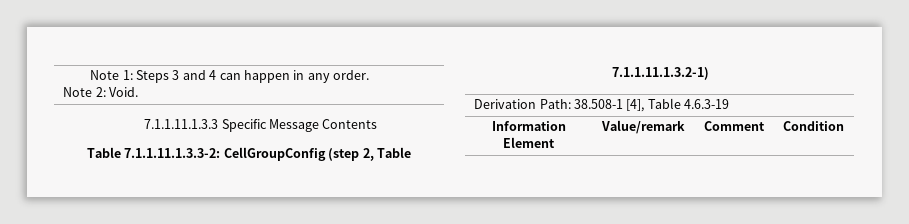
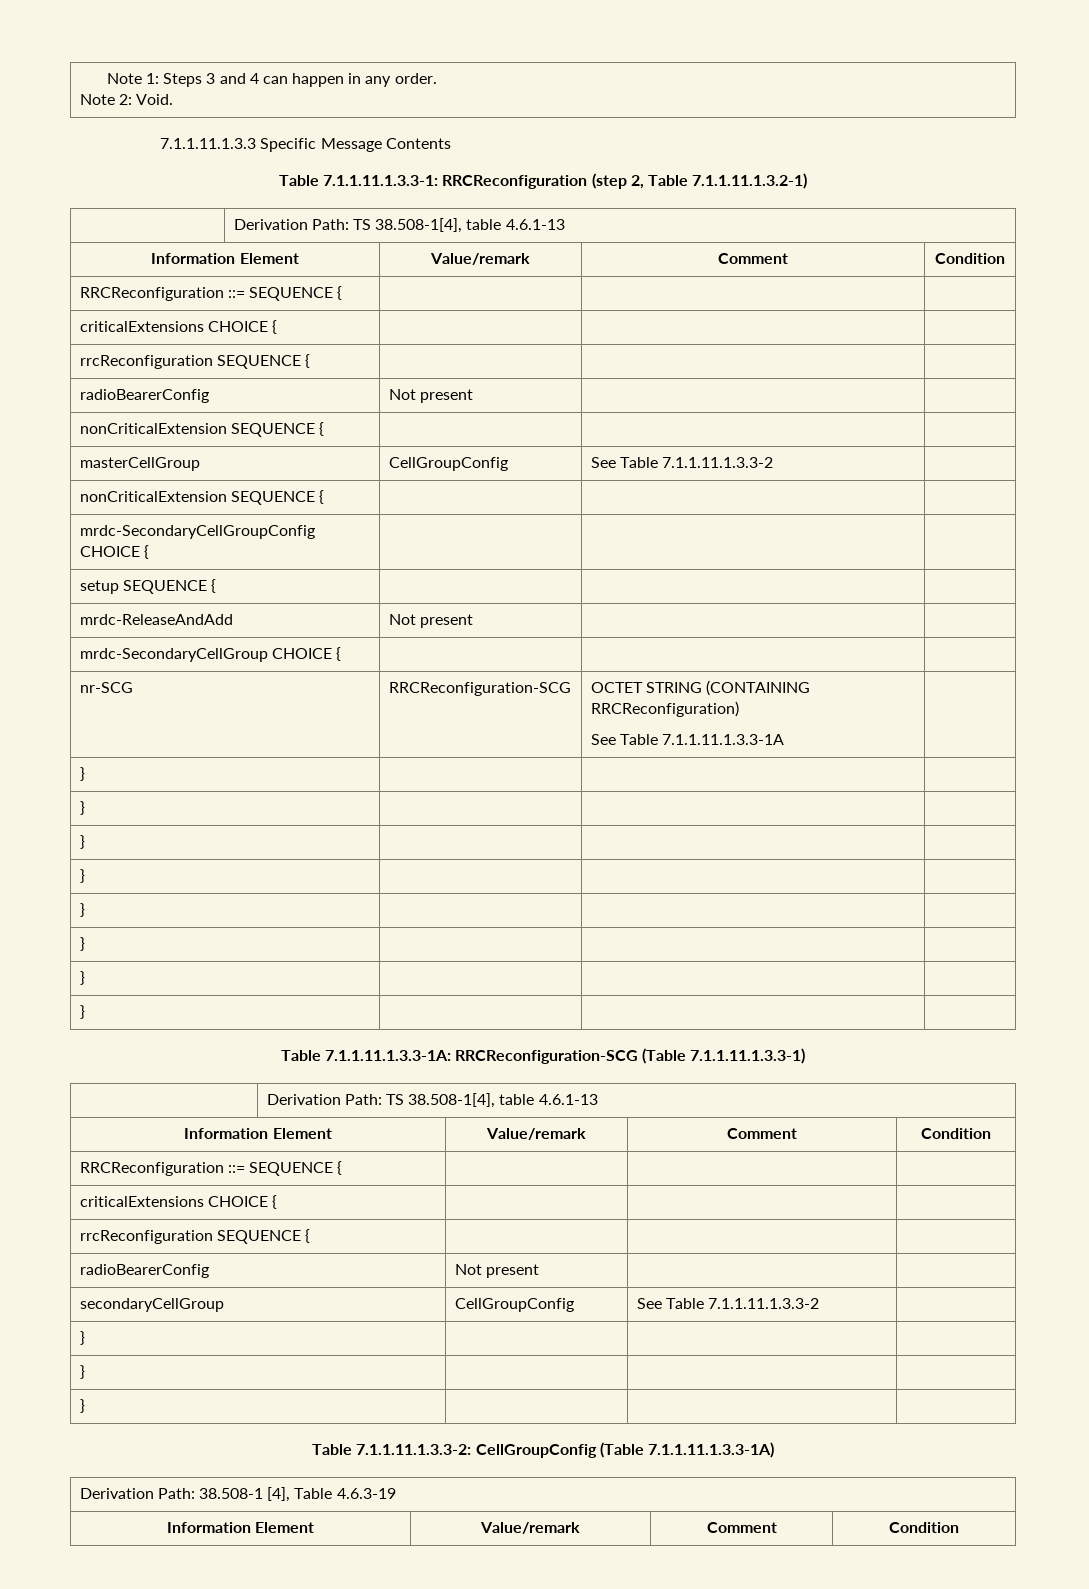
[124,147,326,161] 7.1.1.11.1.3.3-2: CellGroupConfig -> [323,175,588,189] 7.1.1.11.1.3.3-1: RRCReconfiguration
(709, 73) none -> [233,218,565,233] [151,253,299,264] [430,253,530,265] [718,253,788,264] [935,253,1005,264] [79,286,343,301] [79,320,278,334] [79,354,311,369] [79,389,209,403] [388,389,473,403] [79,422,325,437] [79,457,200,471] [388,457,508,471] [590,457,774,468] [79,490,325,505] [79,525,315,539] [79,545,149,559] [79,579,217,594] [79,614,233,625] [388,614,473,628] [79,647,342,662] [79,682,133,693] [388,682,571,696] [590,680,811,696] [590,701,739,717] [590,734,785,745] [79,767,85,781] [79,801,85,815] [79,835,85,849] [79,869,85,883] [79,903,85,917] [79,937,85,951] [79,971,85,985] [79,1005,85,1019] [280,1048,806,1064] [266,1093,598,1108] [184,1128,332,1139] [486,1128,586,1140] [727,1128,797,1139] [921,1128,991,1139] [79,1161,343,1176] [79,1195,278,1209] [79,1229,311,1244] [79,1264,209,1278] [454,1264,539,1278] [79,1298,224,1312] [454,1298,574,1312] [636,1298,820,1309] [79,1331,85,1345] [79,1365,85,1379] [79,1399,85,1413] [312,1442,774,1458] // | Derivation Path: TS 38.508-1[4], table 4.6.1-13 // Information Element | Value/remark | Comment | Condition // RRCReconfiguration ::= SEQUENCE { | | | // criticalExtensions CHOICE { | | | // rrcReconfiguration SEQUENCE { | | | // radioBearerConfig | Not present | | // nonCriticalExtension SEQUENCE { | | | // masterCellGroup | CellGroupConfig | See Table 7.1.1.11.1.3.3-2 | // nonCriticalExtension SEQUENCE { | | | // mrdc-SecondaryCellGroupConfig CHOICE { | | | // setup SEQUENCE { | | | // mrdc-ReleaseAndAdd | Not present | | // mrdc-SecondaryCellGroup CHOICE { | | | // nr-SCG | RRCReconfiguration-SCG | OCTET STRING (CONTAINING RRCReconfiguration) // See Table 7.1.1.11.1.3.3-1A | // } | | | // } | | | // } | | | // } | | | // } | | | // } | | | // } | | | // } | | | // Table 7.1.1.11.1.3.3-1A: RRCReconfiguration-SCG (Table 7.1.1.11.1.3.3-1) // | Derivation Path: TS 38.508-1[4], table 4.6.1-13 // Information Element | Value/remark | Comment | Condition // RRCReconfiguration ::= SEQUENCE { | | | // criticalExtensions CHOICE { | | | // rrcReconfiguration SEQUENCE { | | | // radioBearerConfig | Not present | | // secondaryCellGroup | CellGroupConfig | See Table 7.1.1.11.1.3.3-2 | // } | | | // } | | | // } | | | // Table 7.1.1.11.1.3.3-2: CellGroupConfig (Table 7.1.1.11.1.3.3-1A)

